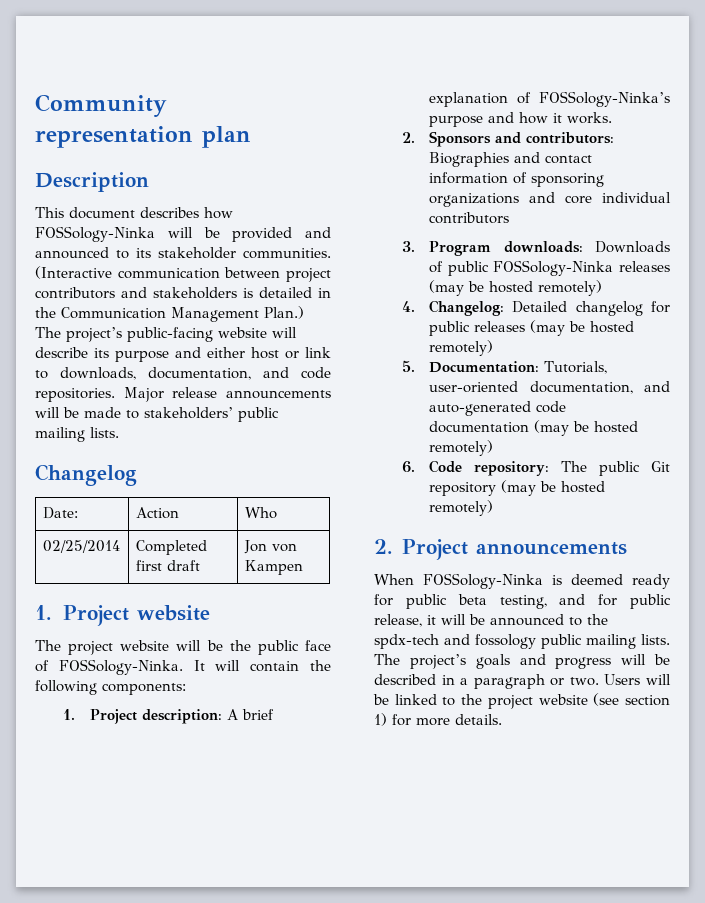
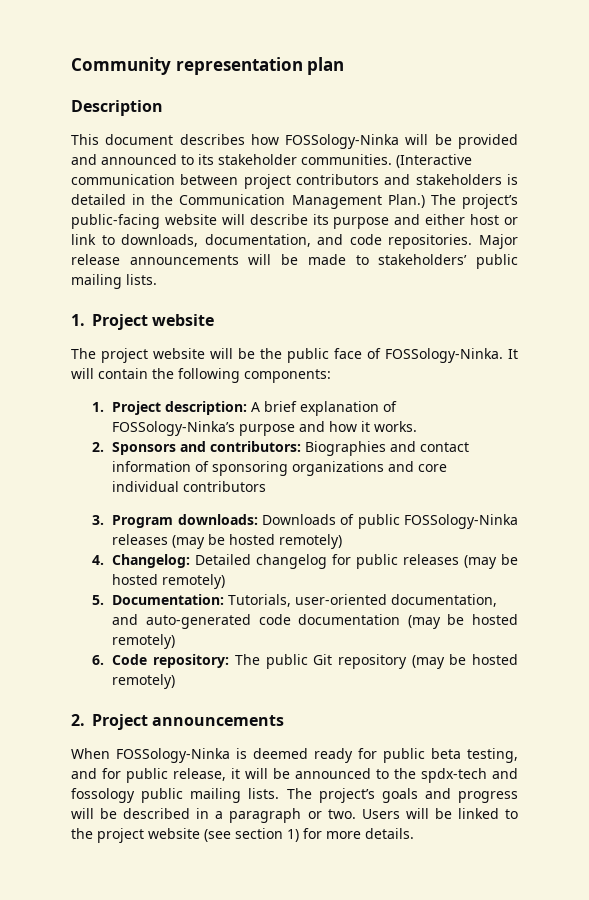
[35,464,137,486] [42,507,78,519] [135,507,179,519] [244,507,277,519] [42,540,120,553] [135,540,207,555] [135,560,200,571] [243,540,297,554] [244,560,303,575] // Changelog // Date: | Action | Who // 02/25/2014 | Completed first draft | Jon von Kampen -> (157, 279) none

